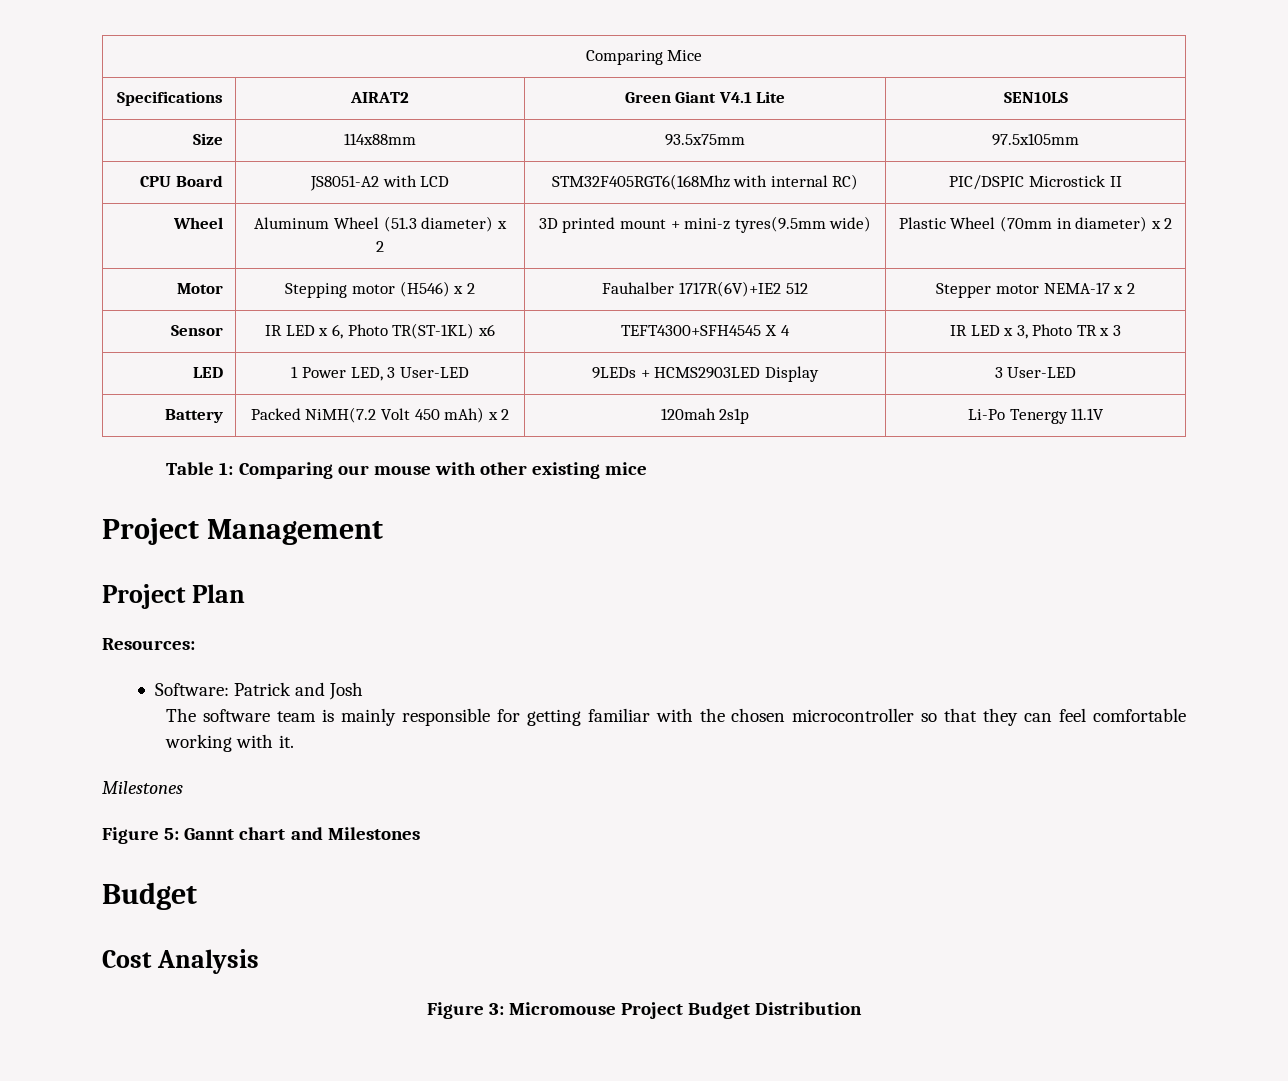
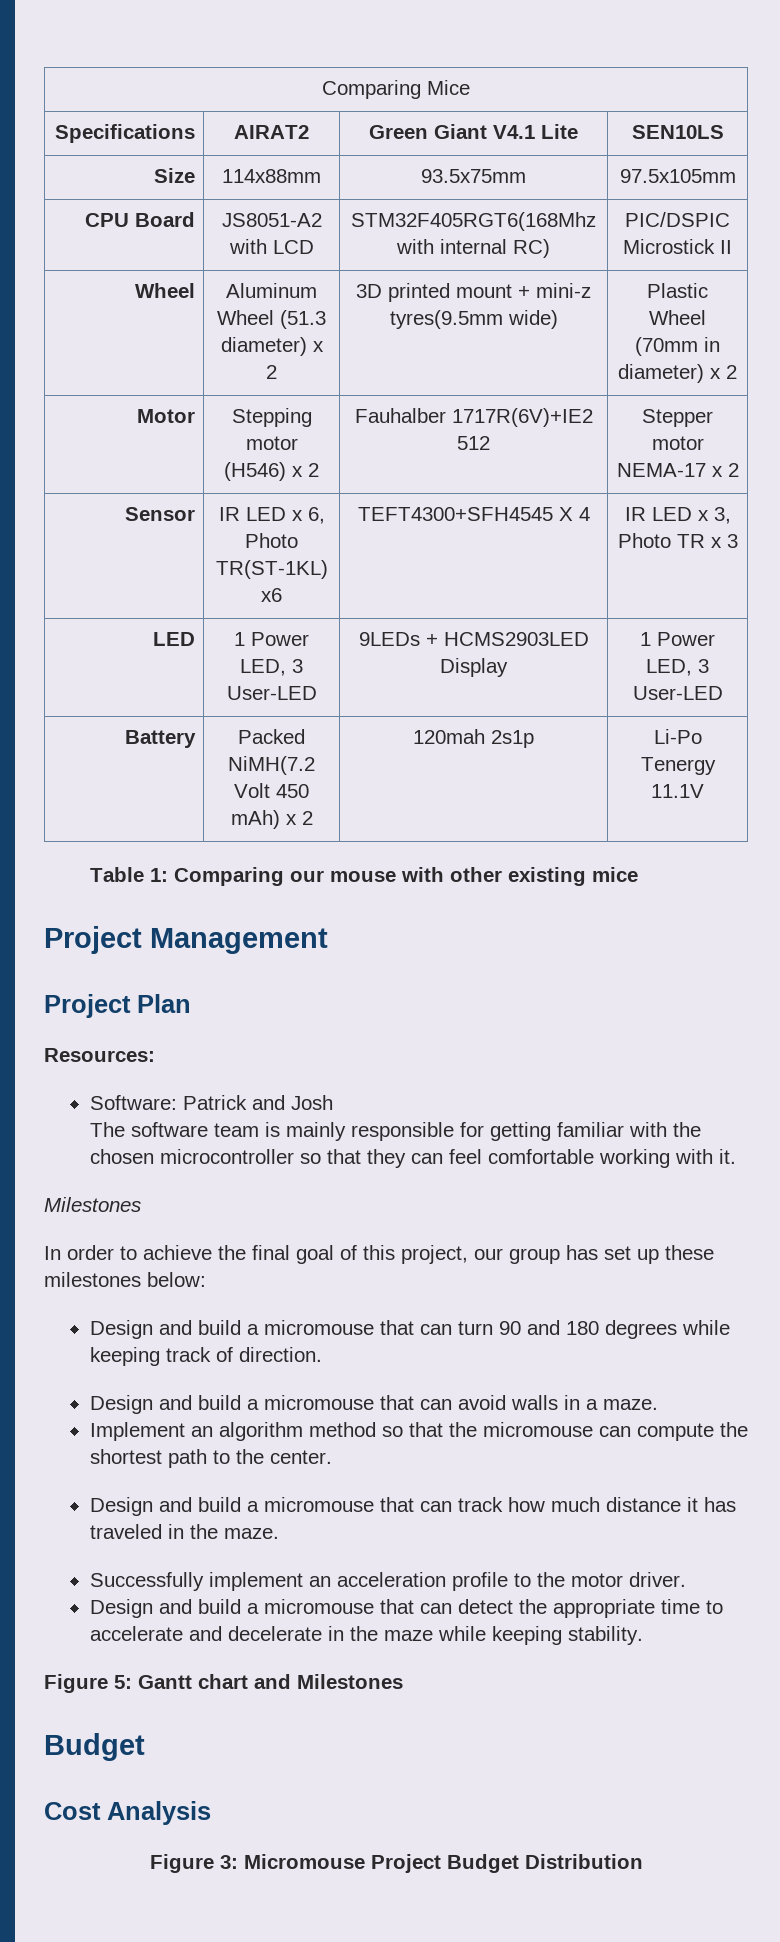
(819, 374) none -> [640,632,715,646] [646,659,692,676] 1 Power LED,
(183, 787) none -> [44,1245,714,1264] [44,1272,206,1287] [89,1320,730,1339] [89,1347,322,1366] [89,1395,658,1414] [89,1422,748,1441] [89,1449,332,1468] [89,1497,736,1516] [89,1524,279,1539] [89,1572,686,1591] [89,1599,723,1618] [89,1626,643,1645] // In order to achieve the final goal of this project, our group has set up these milestones below: // Design and build a micromouse that can turn 90 and 180 degrees while keeping track of direction. // Design and build a micromouse that can avoid walls in a maze. // Implement an algorithm method so that the micromouse can compute the shortest path to the center. // Design and build a micromouse that can track how much distance it has traveled in the maze. // Successfully implement an acceleration profile to the motor driver. // Design and build a micromouse that can detect the appropriate time to accelerate and decelerate in the maze while keeping stability.
[184,828,235,840] Gannt -> [138,1675,192,1689] Gantt

